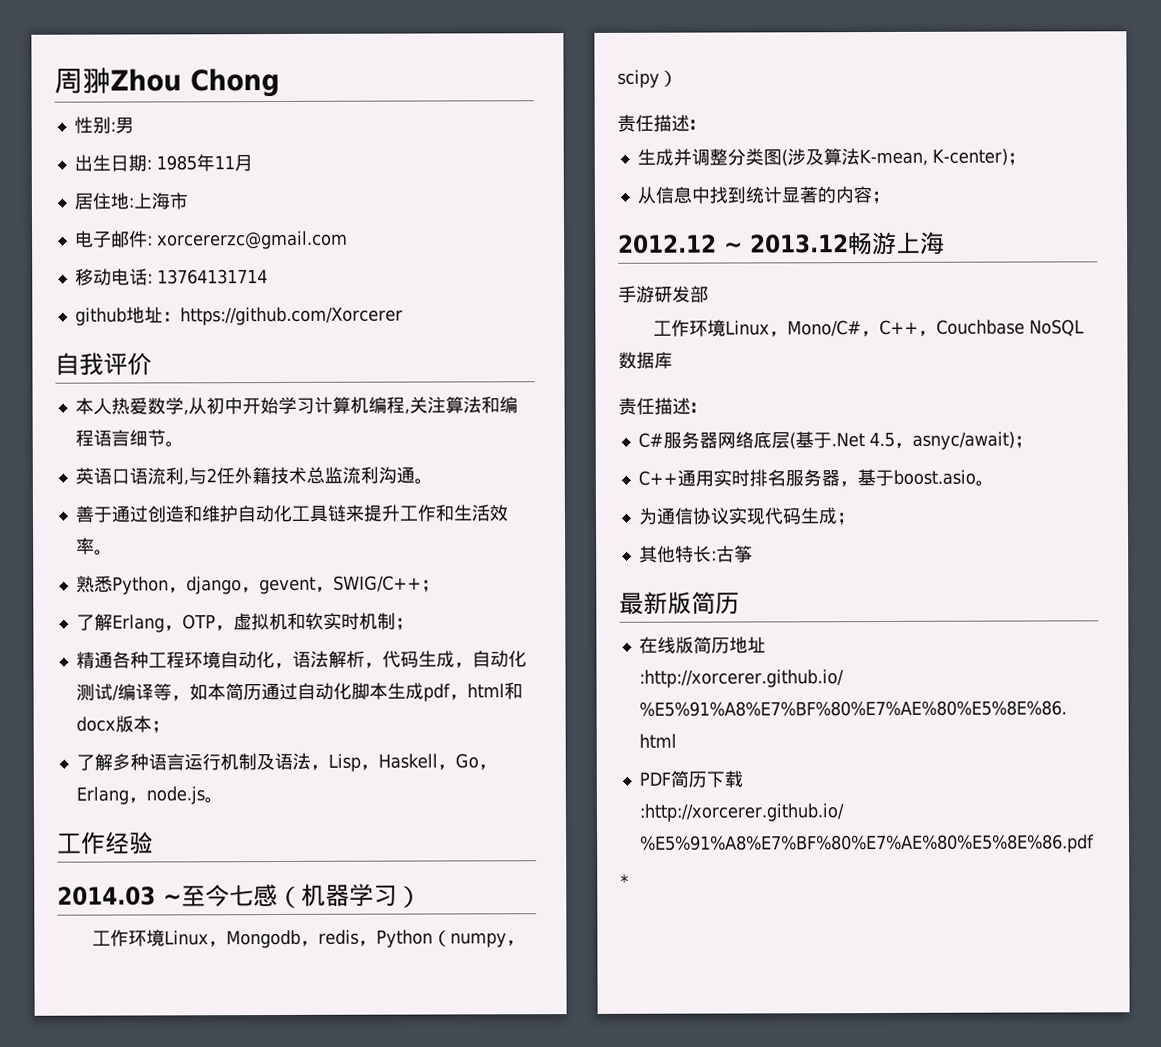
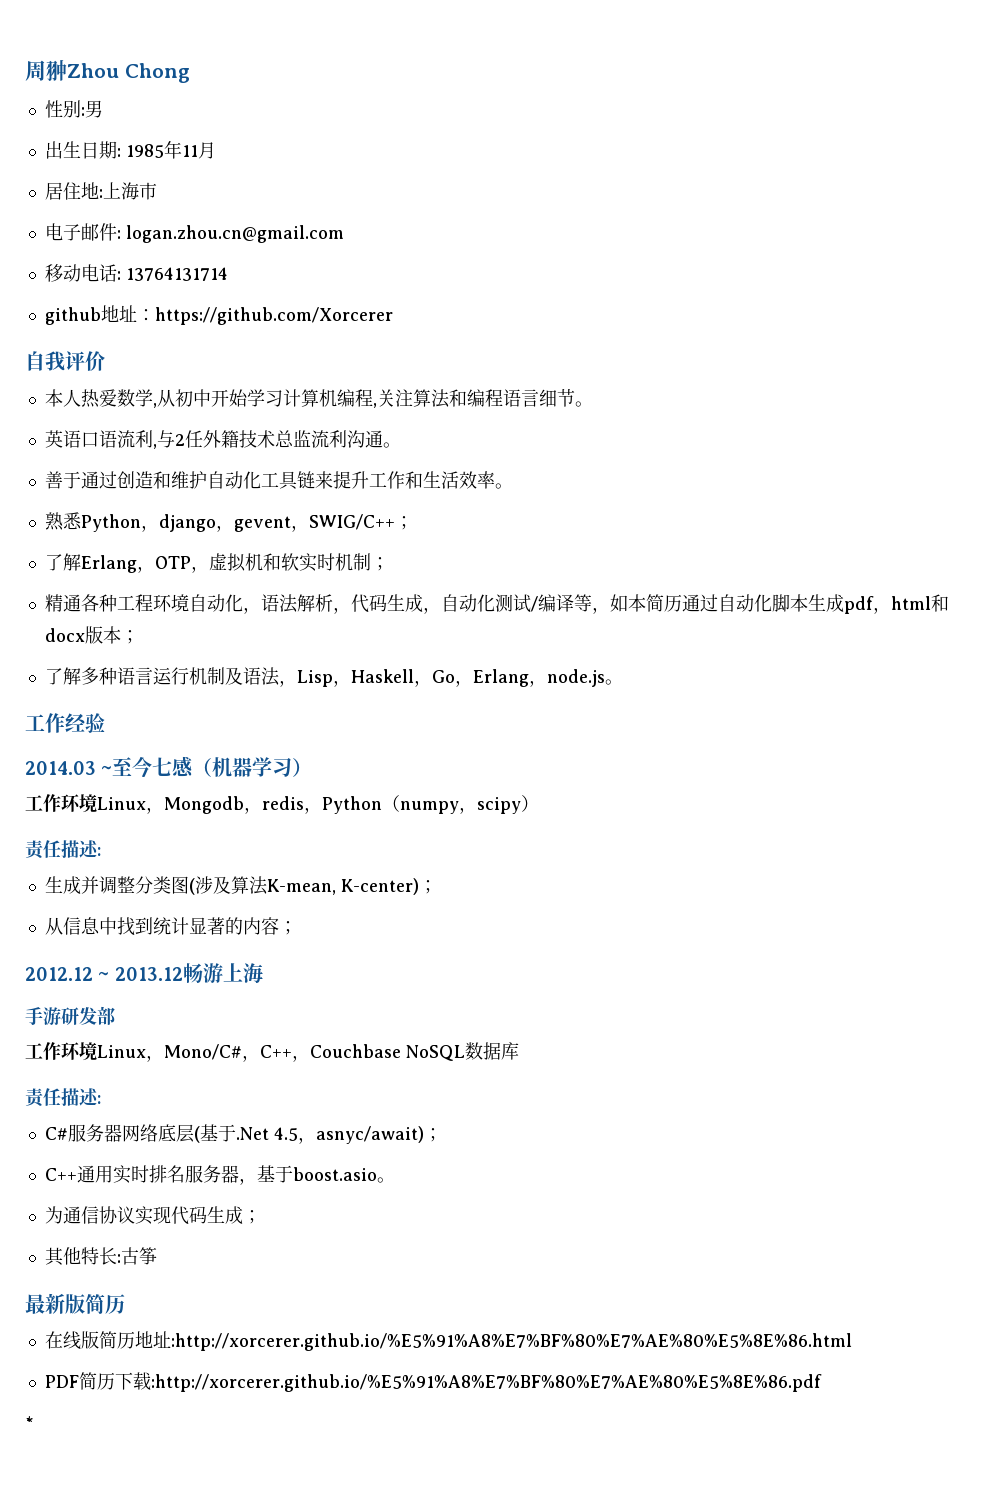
[156,230,348,250] xorcererzc@gmail.com -> [125,225,344,243] logan.zhou.cn@gmail.com

